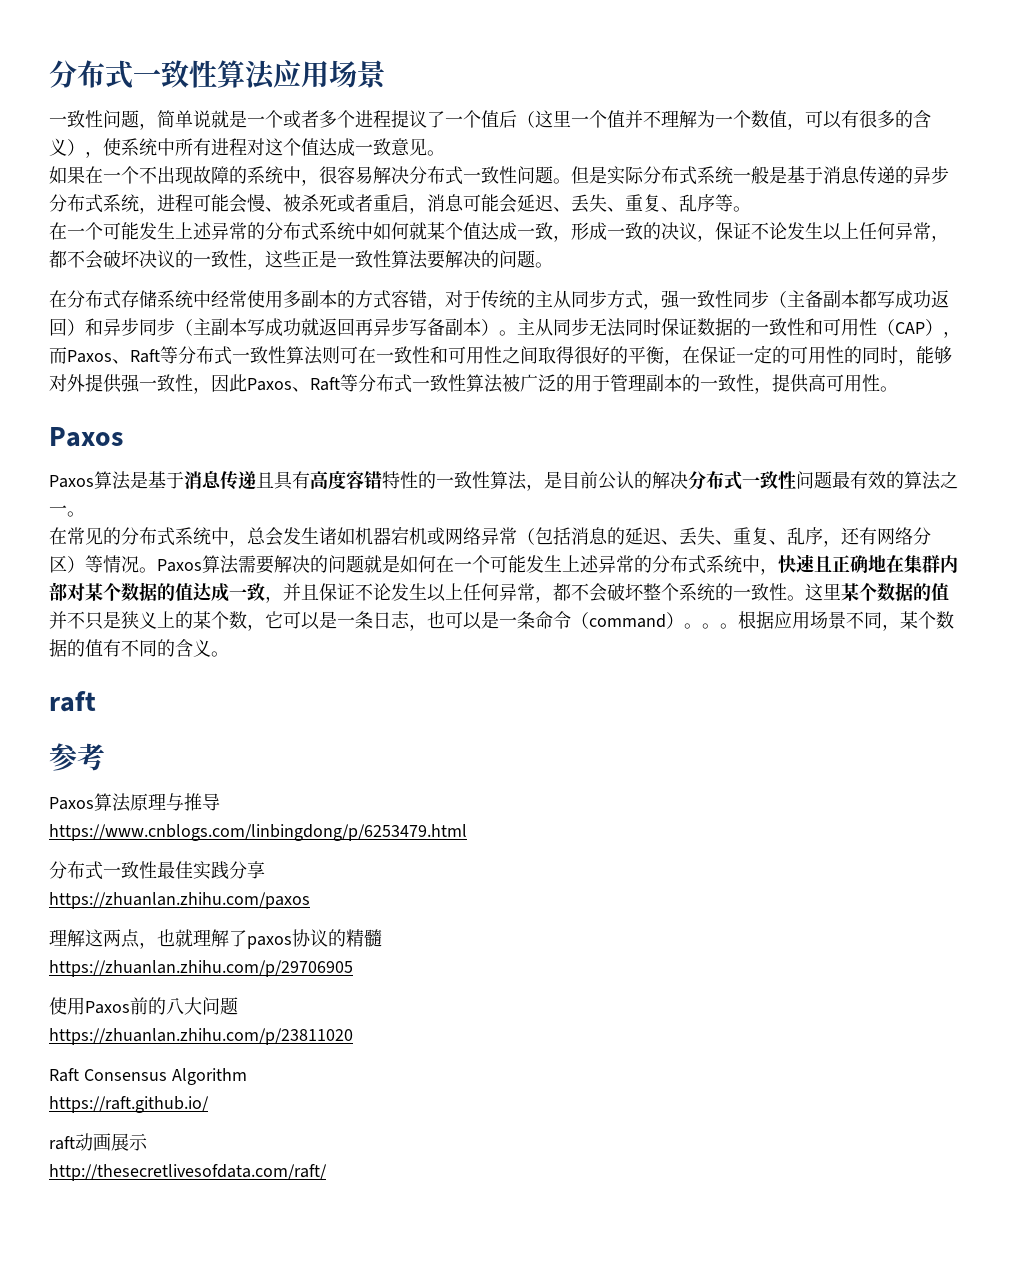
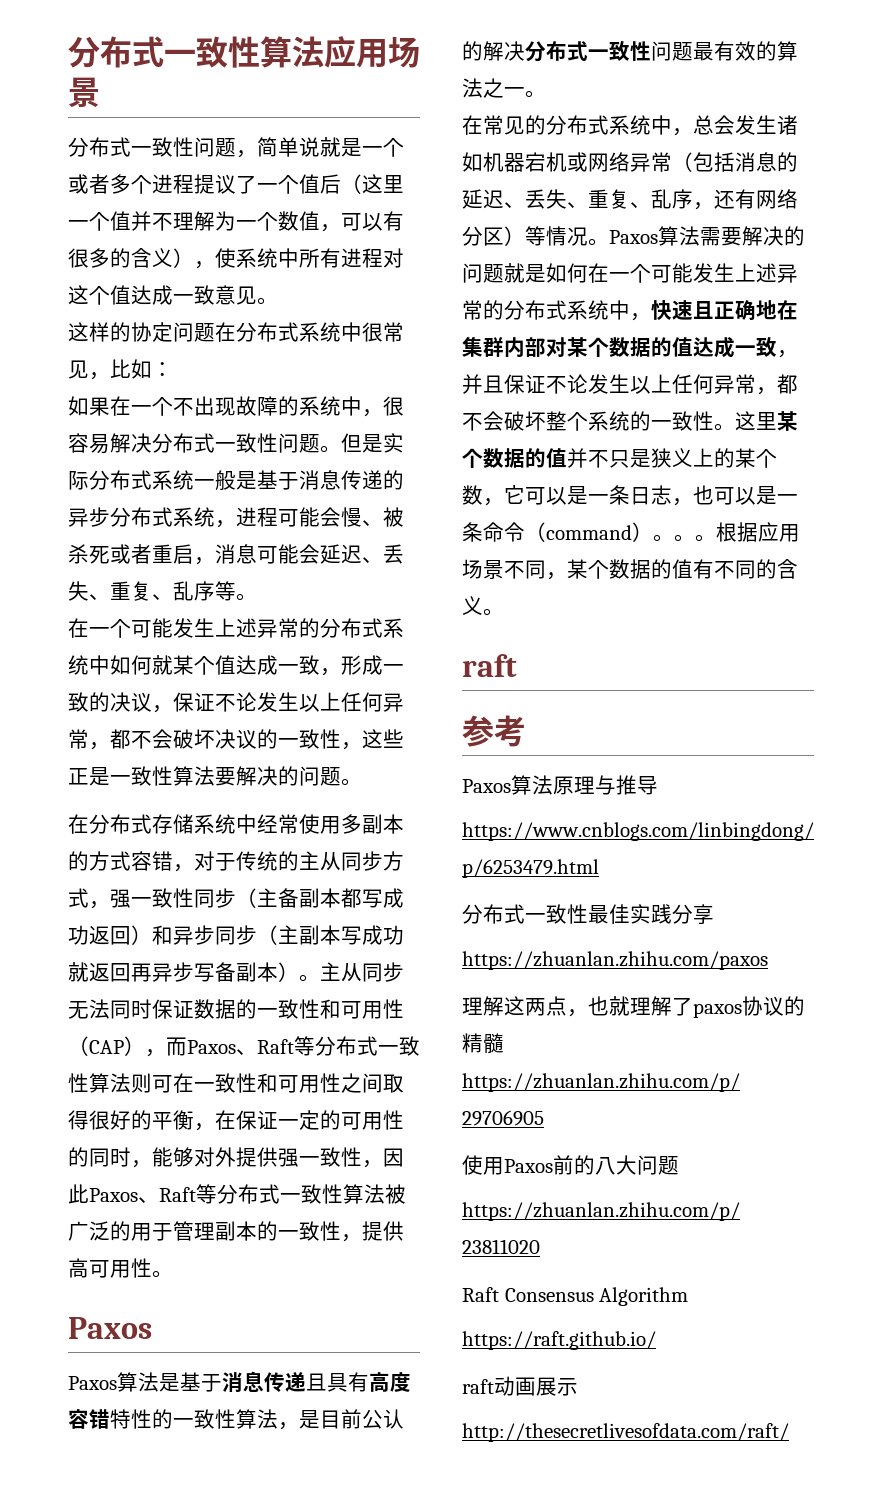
(386, 74) none -> [68,137,131,157] 分布式
(445, 153) none -> [68,322,404,342] [68,359,173,380] // 这样的协定问题在分布式系统中很常见，比如：

